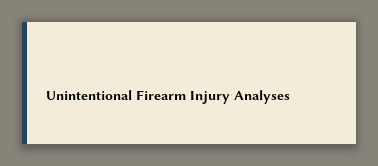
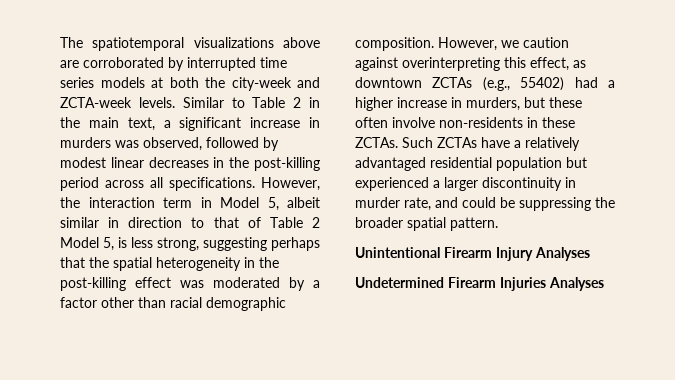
(46, 95) none -> [60,37,320,51] [60,57,287,71] [60,77,320,91] [60,97,320,108] [60,117,320,131] [60,137,279,151] [60,157,320,171] [60,177,320,191] [60,197,320,211] [60,217,320,228] [60,237,320,251] [60,257,279,271] [60,277,320,291] [60,297,286,311] [355,37,569,51] [355,57,586,71] [355,77,615,91] [355,97,582,111] [355,117,575,128] [355,137,580,151] [355,157,587,171] [355,177,576,191] [355,197,615,211] [355,217,498,231] The spatiotemporal visualizations above are corroborated by interrupted time series models at both the city-week and ZCTA-week levels. Similar to Table 2 in the main text, a significant increase in murders was observed, followed by modest linear decreases in the post-killing period across all specifications. However, the interaction term in Model 5, albeit similar in direction to that of Table 2 Model 5, is less strong, suggesting perhaps that the spatial heterogeneity in the post-killing effect was moderated by a factor other than racial demographic composition. However, we caution against overinterpreting this effect, as downtown ZCTAs (e.g., 55402) had a higher increase in murders, but these often involve non-residents in these ZCTAs. Such ZCTAs have a relatively advantaged residential population but experienced a larger discontinuity in murder rate, and could be suppressing the broader spatial pattern. //
(290, 97) none -> [355,277,604,291] // Undetermined Firearm Injuries Analyses

